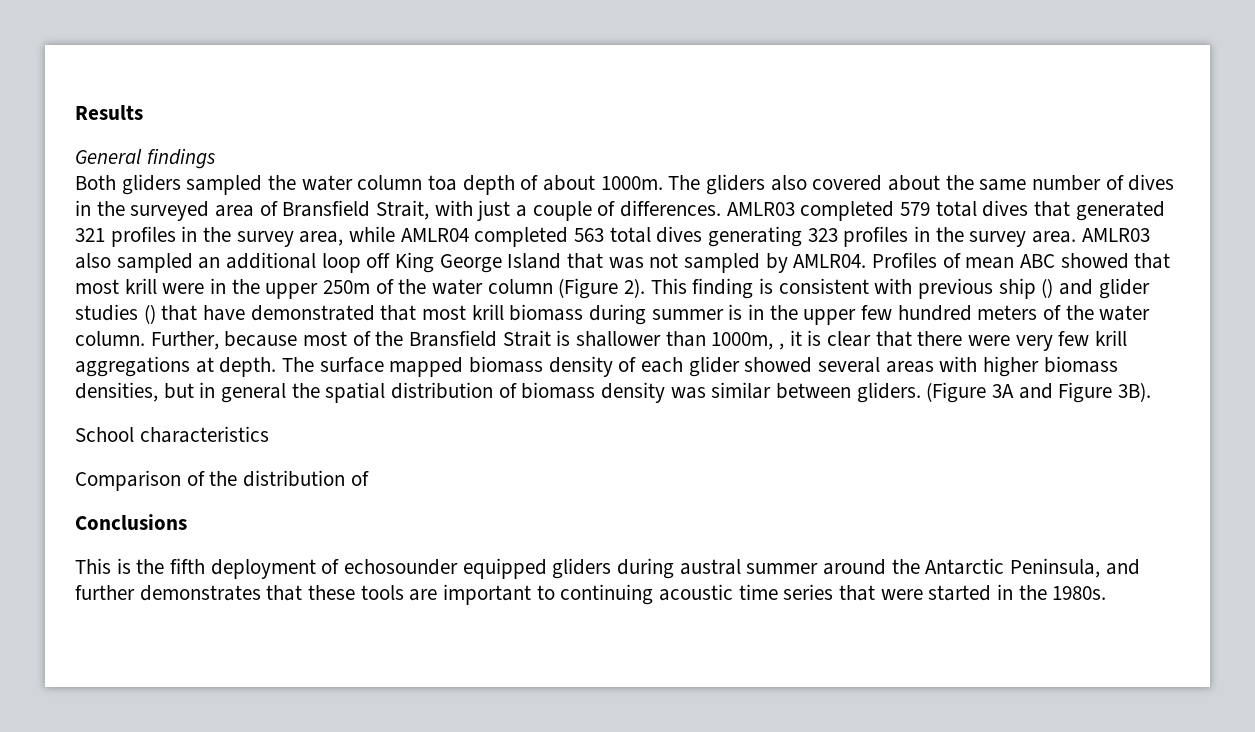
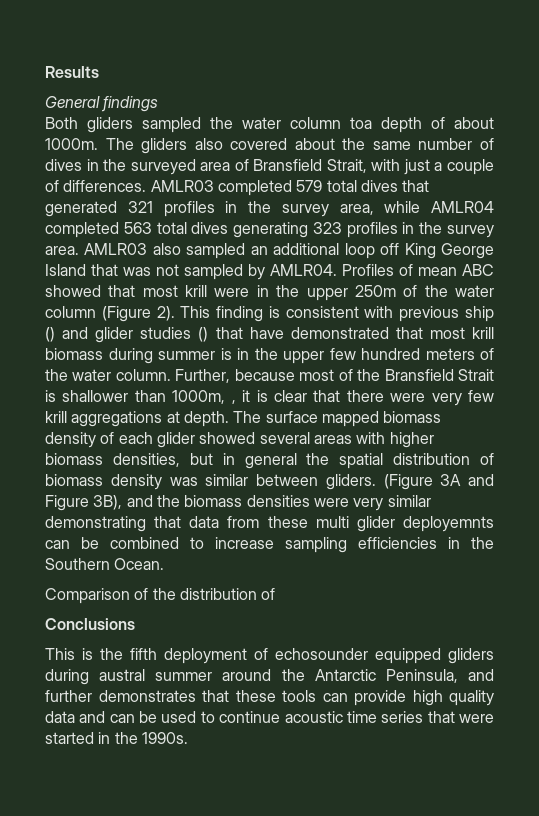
[1118,382,1152,402] [75,426,269,443] 3B). // School characteristics -> [93,495,431,511] [45,516,495,532] [45,537,494,553] [45,558,165,570] 3B), and the biomass densities were very similar demonstrating that data from these multi glider deployemnts can be combined to increase sampling efficiencies in the Southern Ocean.
[409,584,654,605] are important to continuing -> [322,690,494,706] [45,711,281,723] can provide high quality data and can be used to continue
[1052,586,1107,600] 1980s. -> [141,732,188,744] 1990s.

